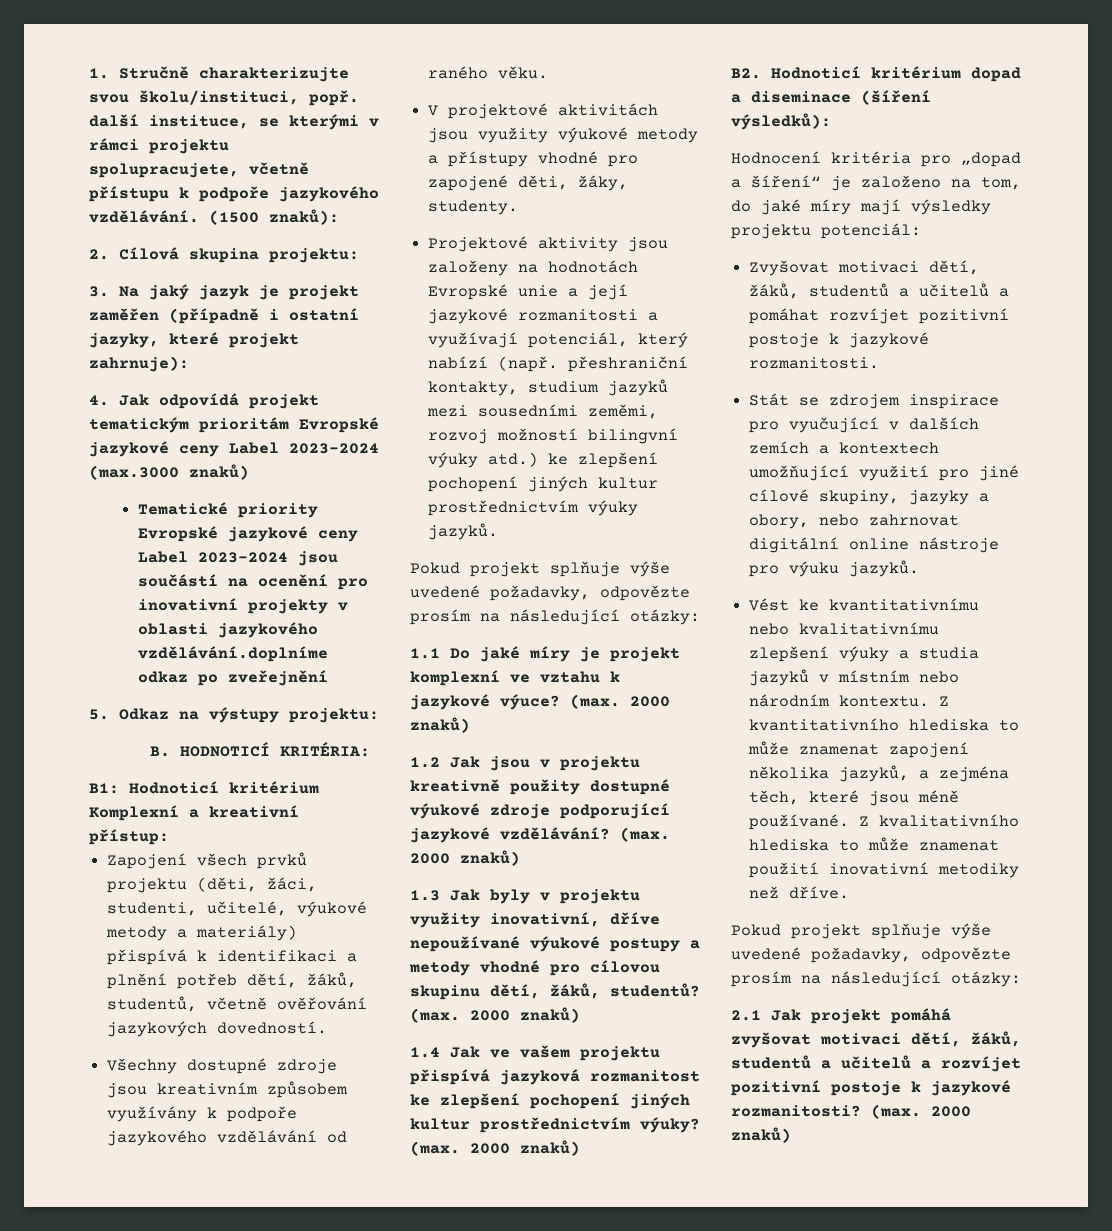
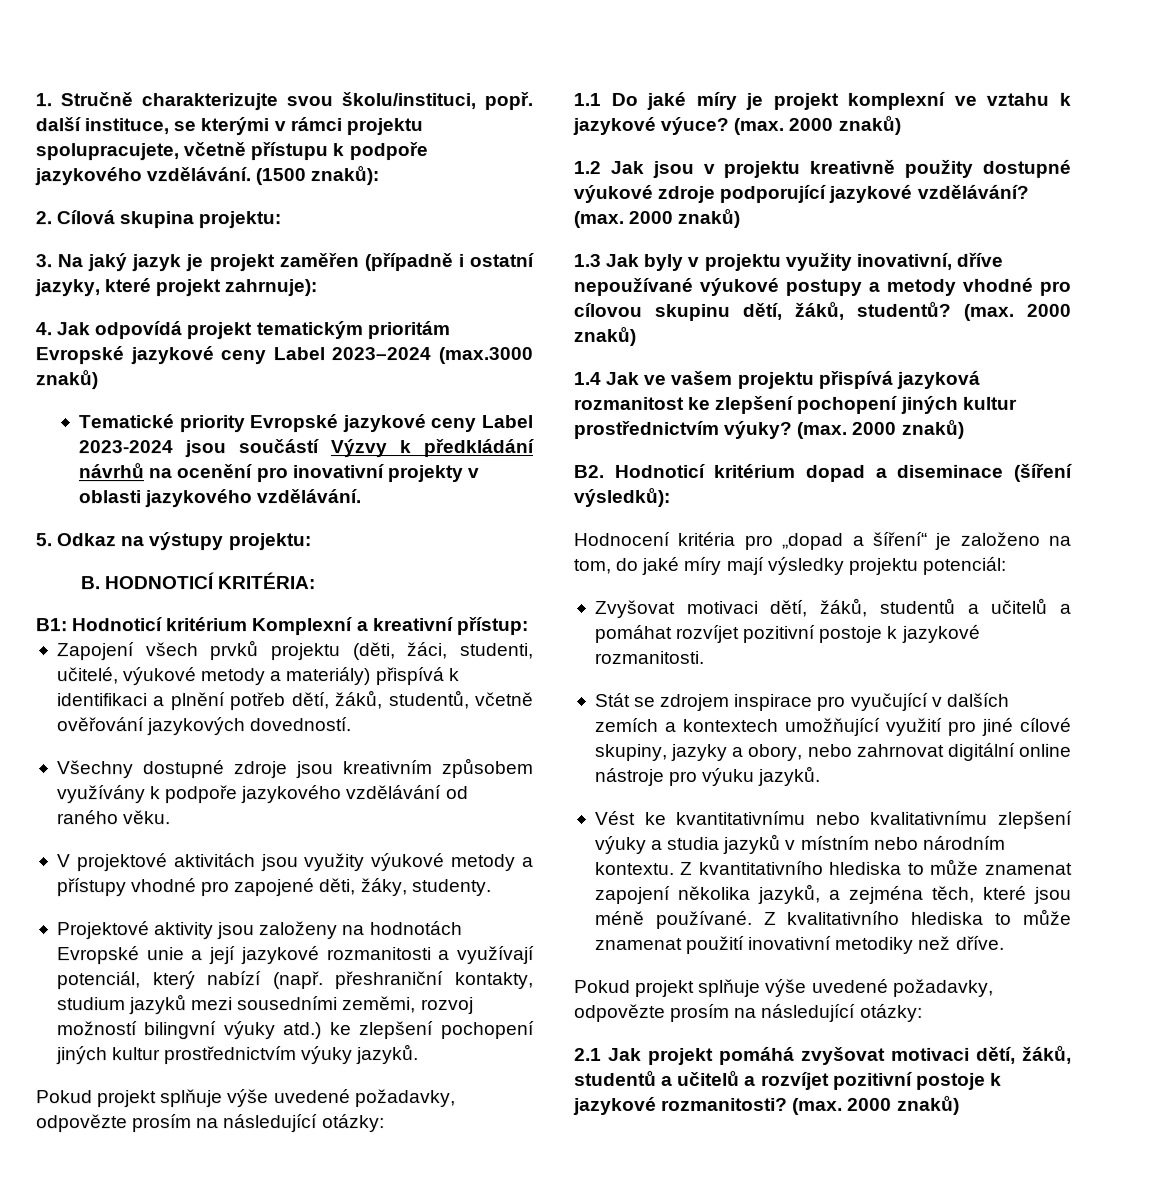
(218, 580) none -> [330,439,534,458] [78,463,145,479] Výzvy k předkládání návrhů
[137,646,328,662] [137,670,328,686] vzdělávání.doplníme odkaz po zveřejnění -> [256,489,362,504] vzdělávání.

